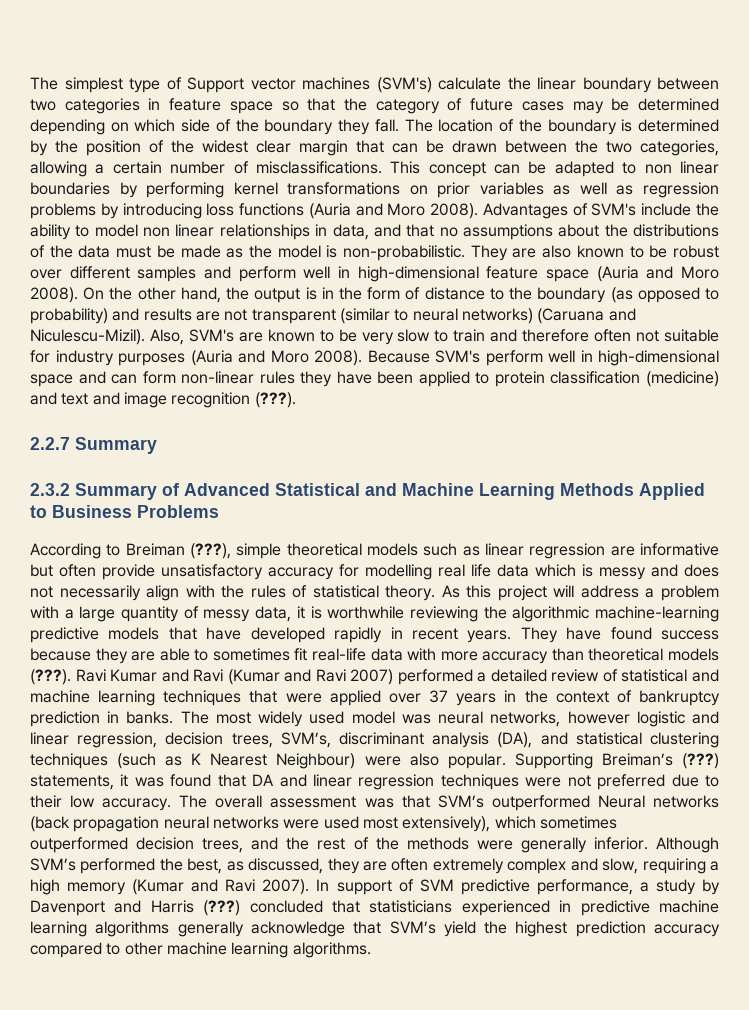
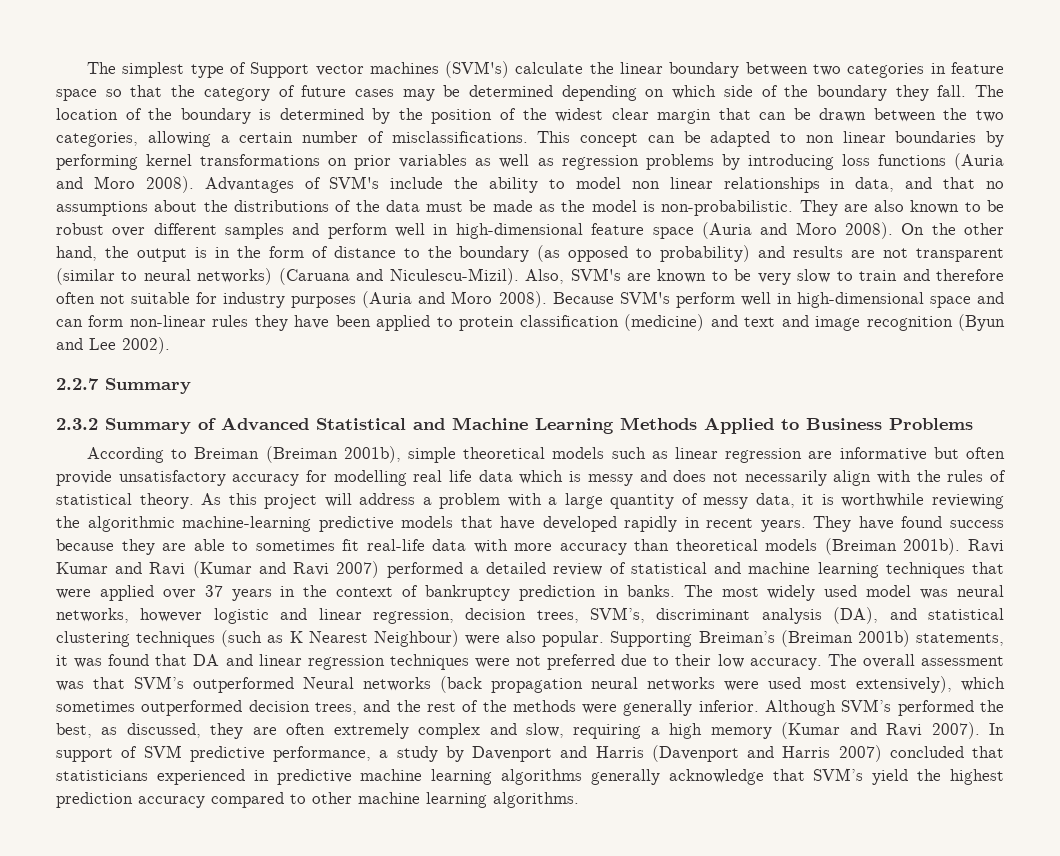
[254,392,296,408] (???). -> [958,314,1006,331] [56,337,170,354] (Byun and Lee 2002).
[190,543,231,559] (???), -> [265,446,401,463] (Breiman 2001b),
[30,669,71,685] (???). -> [824,538,961,555] (Breiman 2001b).
[682,753,720,769] (???) -> [780,630,910,647] (Breiman 2001b)
[203,900,241,916] (???) -> [651,745,882,762] (Davenport and Harris 2007)

